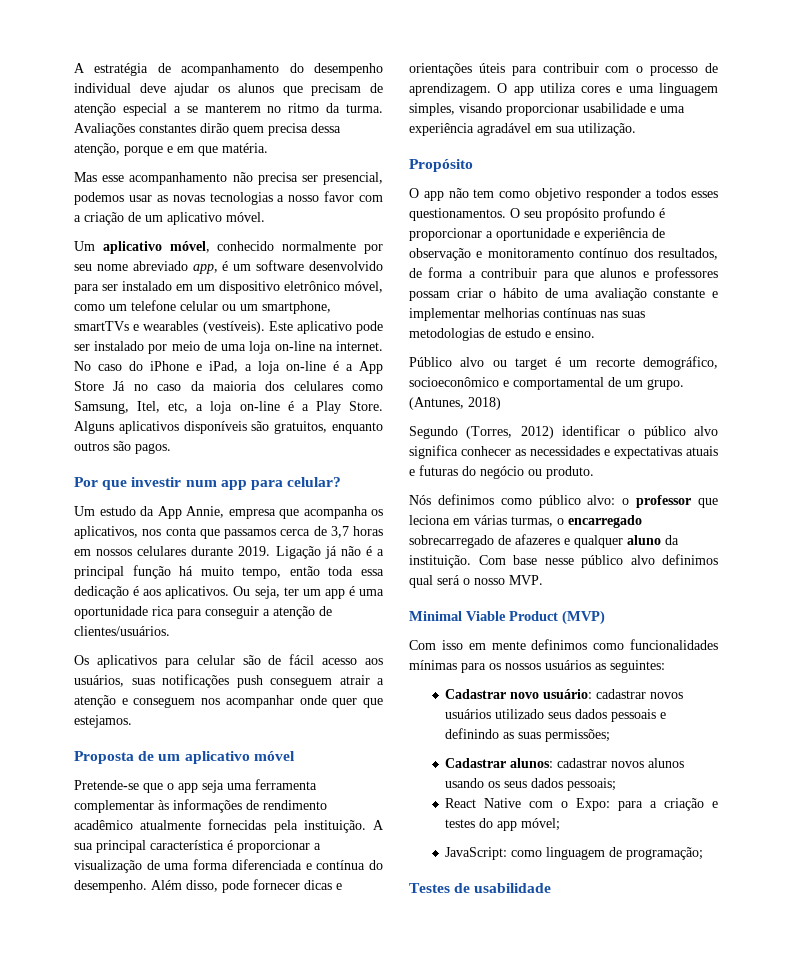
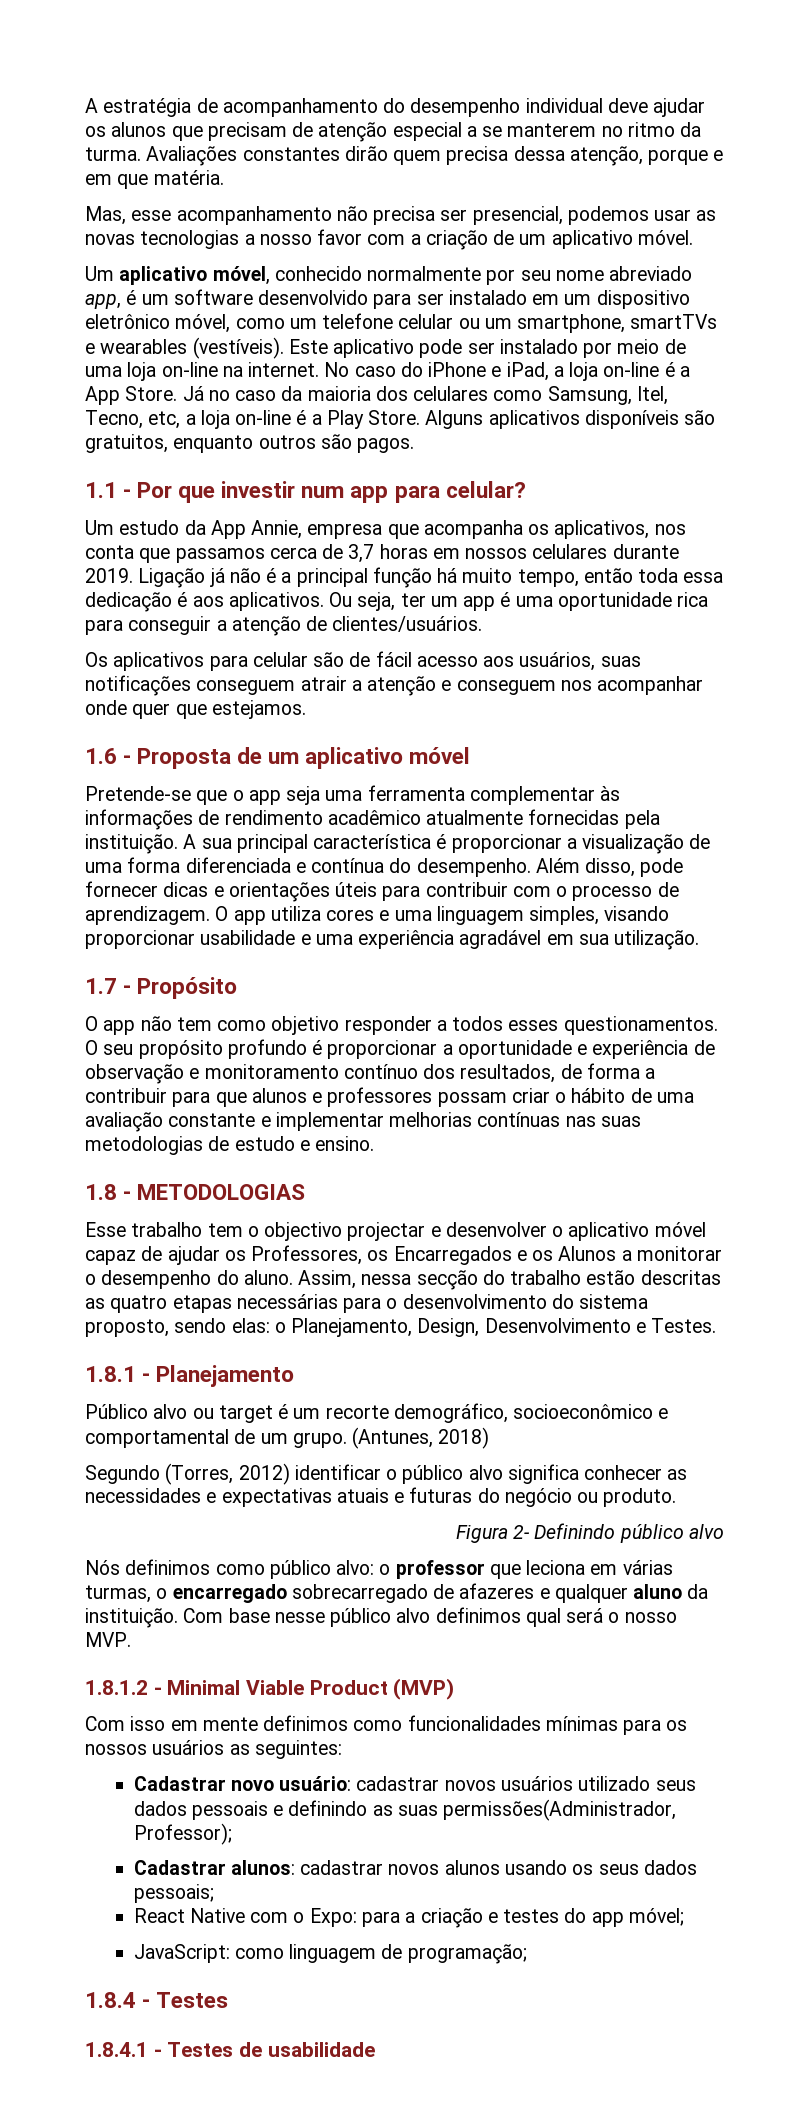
[74,172,97,182] Mas -> [85,206,126,225] Mas,
[74,381,104,391] Store -> [125,386,178,401] Store.
(161, 407) none -> [85,410,143,429] Tecno,
(171, 448) none -> [85,482,132,498] 1.1 -
[236,675,263,688] push -> (191, 685) none
(132, 721) none -> [85,748,132,764] 1.6 -
(636, 129) none -> [85,978,132,994] 1.7 -
(595, 333) none -> [85,1184,306,1200] [85,1222,706,1241] [85,1245,722,1265] [85,1270,721,1290] [85,1294,649,1313] [85,1318,717,1337] [85,1365,295,1387] // 1.8 - METODOLOGIAS // Esse trabalho tem o objectivo projectar e desenvolver o aplicativo móvel capaz de ajudar os Professores, os Encarregados e os Alunos a monitorar o desempenho do aluno. Assim, nessa secção do trabalho estão descritas as quatro etapas necessárias para o desenvolvimento do sistema proposto, sendo elas: o Planejamento, Design, Desenvolvimento e Testes. // 1.8.1 - Planejamento
(594, 472) none -> [455,1523,724,1543] // Figura 2- Definindo público alvo
(543, 580) none -> [85,1680,162,1695] 1.8.1.2 -
[545,729,611,742] permissões; -> [443,1799,677,1821] [133,1823,232,1845] permissões(Administrador, Professor);
(704, 853) none -> [85,1992,229,2008] [85,2042,162,2057] 1.8.4 - Testes // 1.8.4.1 -

